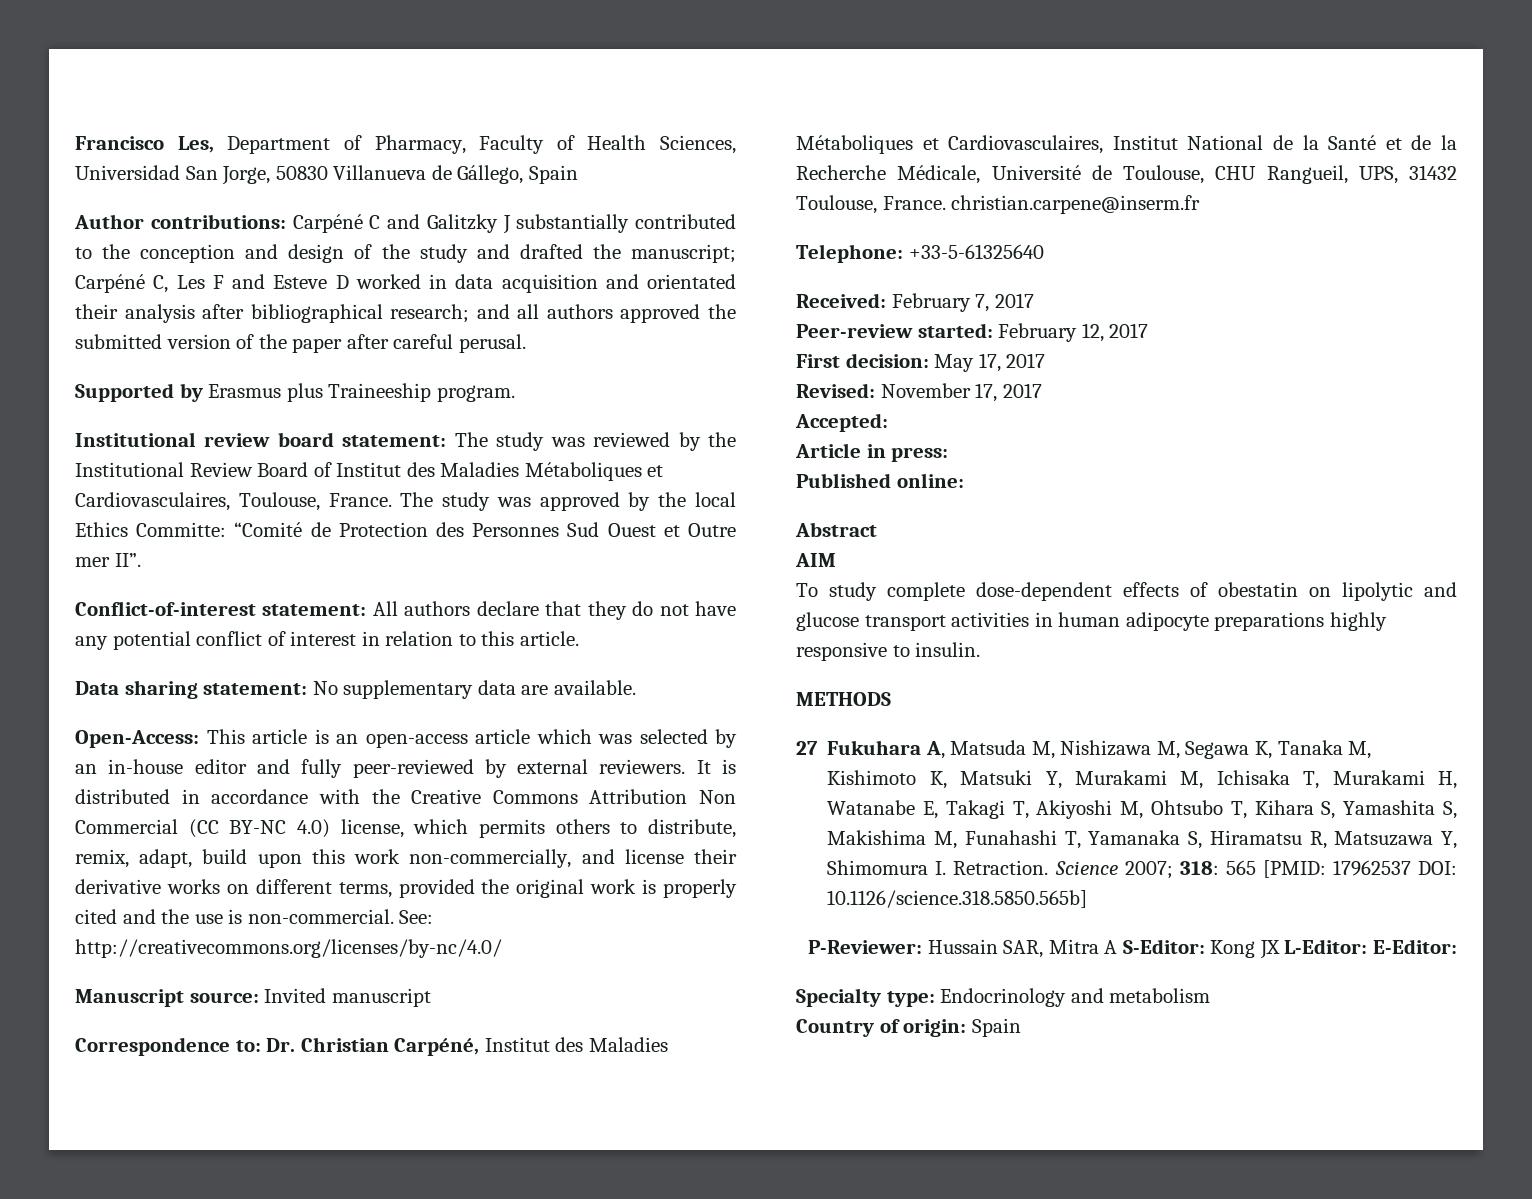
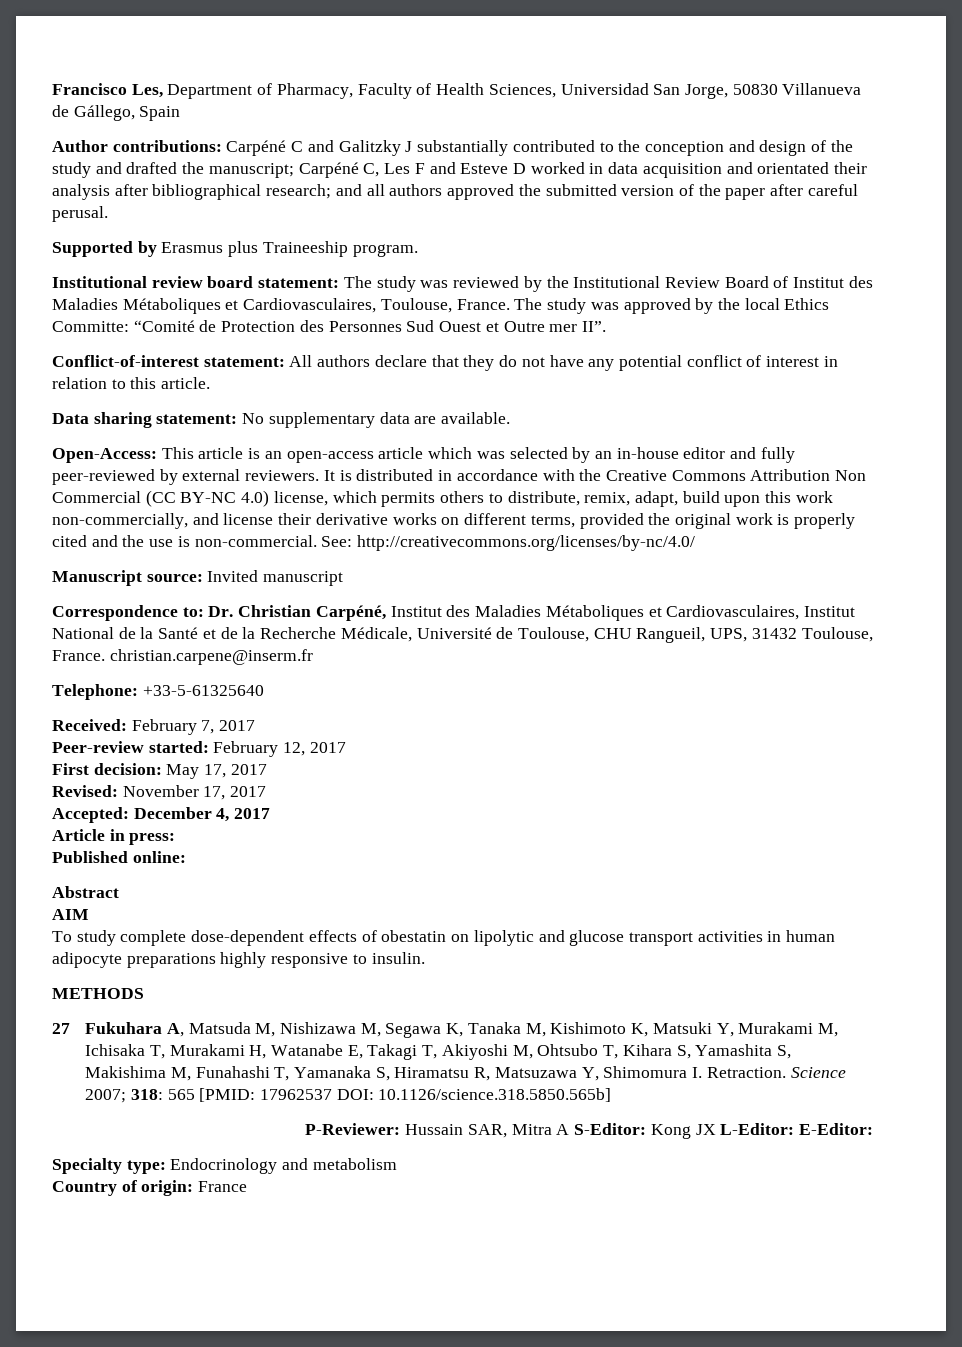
(888, 422) none -> [133,807,271,822] December 4, 2017
[971,1018,1021,1037] Spain -> [198,1181,248,1192] France

